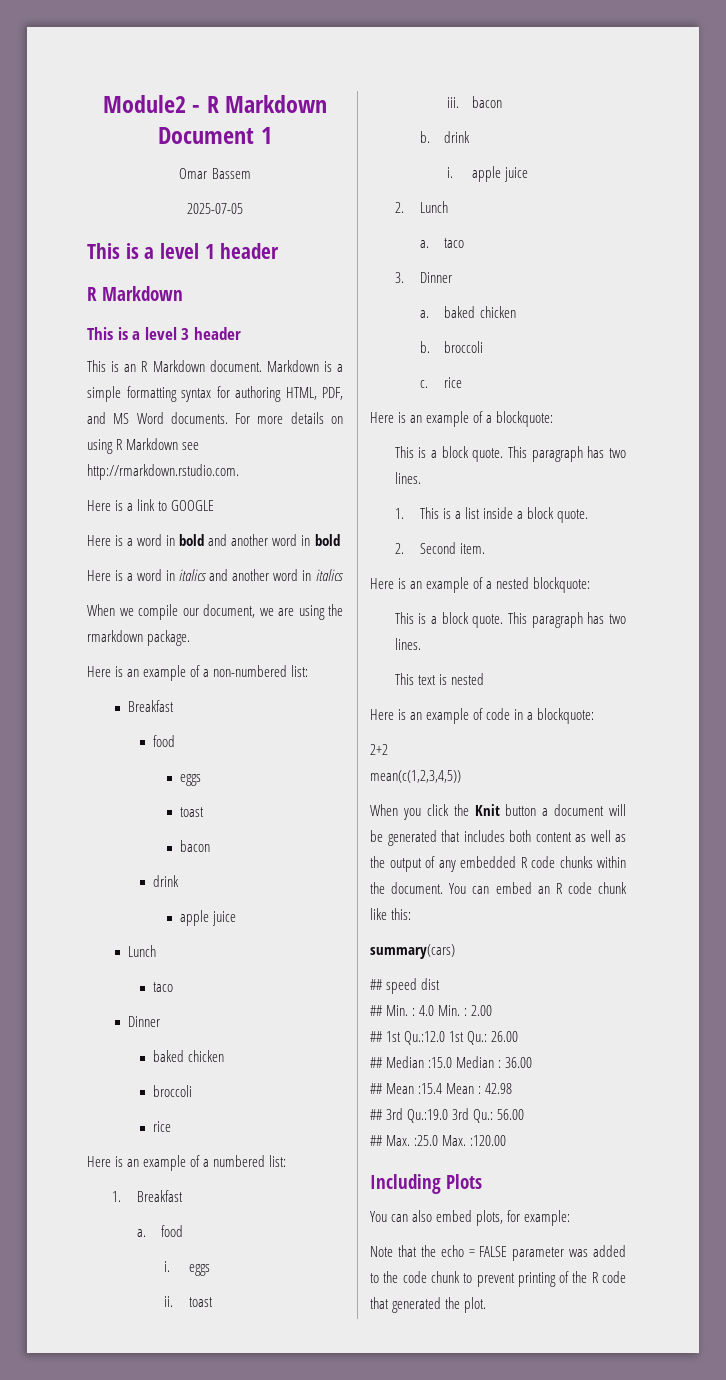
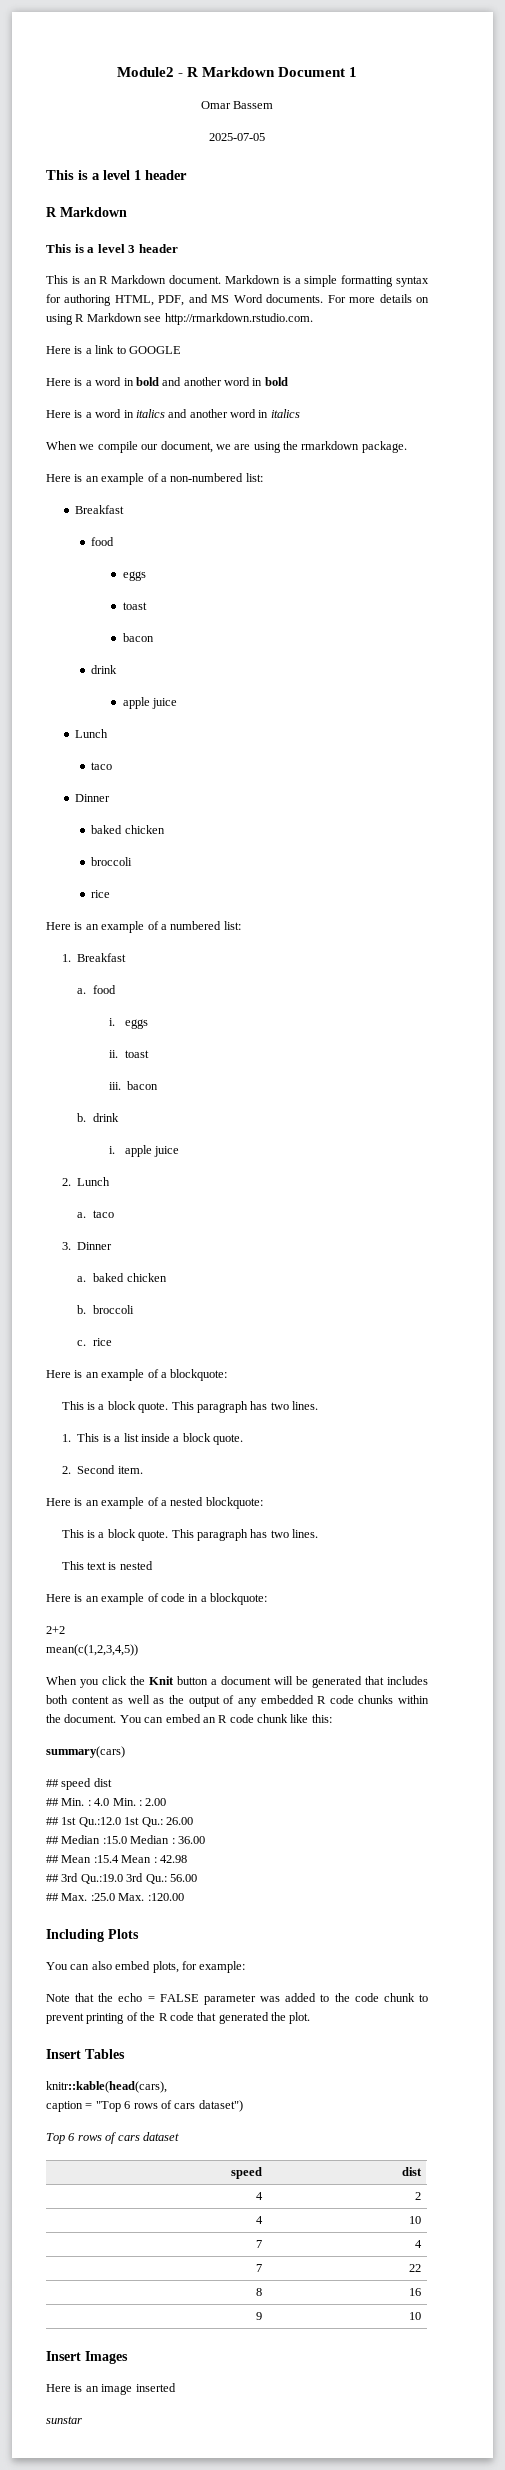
(487, 1305) none -> [46,2049,125,2059] [46,2081,167,2093] [46,2100,243,2112] [46,2132,179,2144] [231,2167,263,2179] [402,2167,423,2176] [256,2192,264,2200] [415,2192,422,2200] [256,2216,264,2224] [409,2216,422,2224] [256,2240,263,2248] [415,2240,423,2248] [256,2264,263,2272] [409,2264,422,2272] [256,2288,263,2296] [409,2288,422,2296] [256,2312,263,2320] [409,2312,422,2320] [46,2351,128,2364] [46,2383,176,2395] [46,2416,82,2424] // Insert Tables // knitr::kable(head(cars), // caption = "Top 6 rows of cars dataset") // Top 6 rows of cars dataset // speed | dist // 4 | 2 // 4 | 10 // 7 | 4 // 7 | 22 // 8 | 16 // 9 | 10 // Insert Images // Here is an image inserted // sunstar

